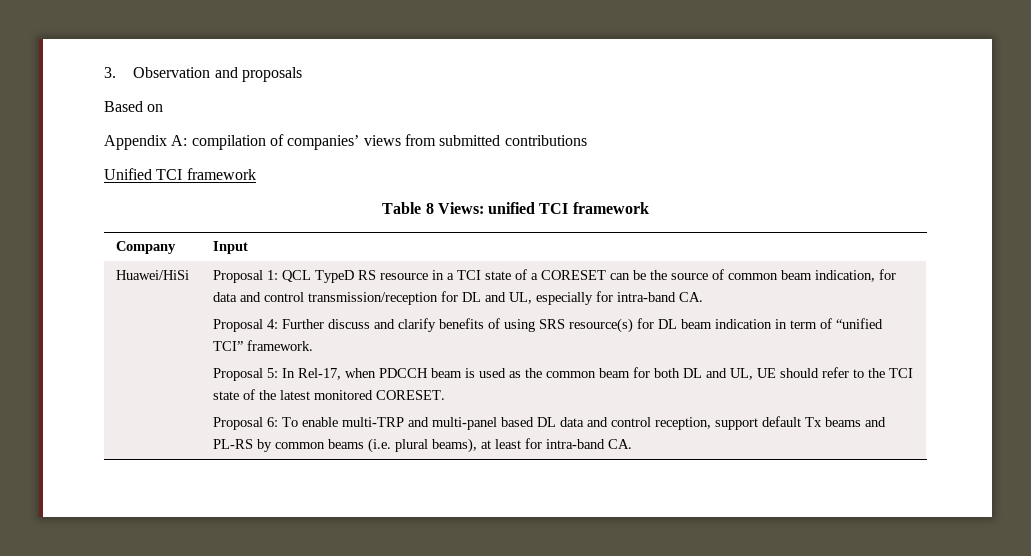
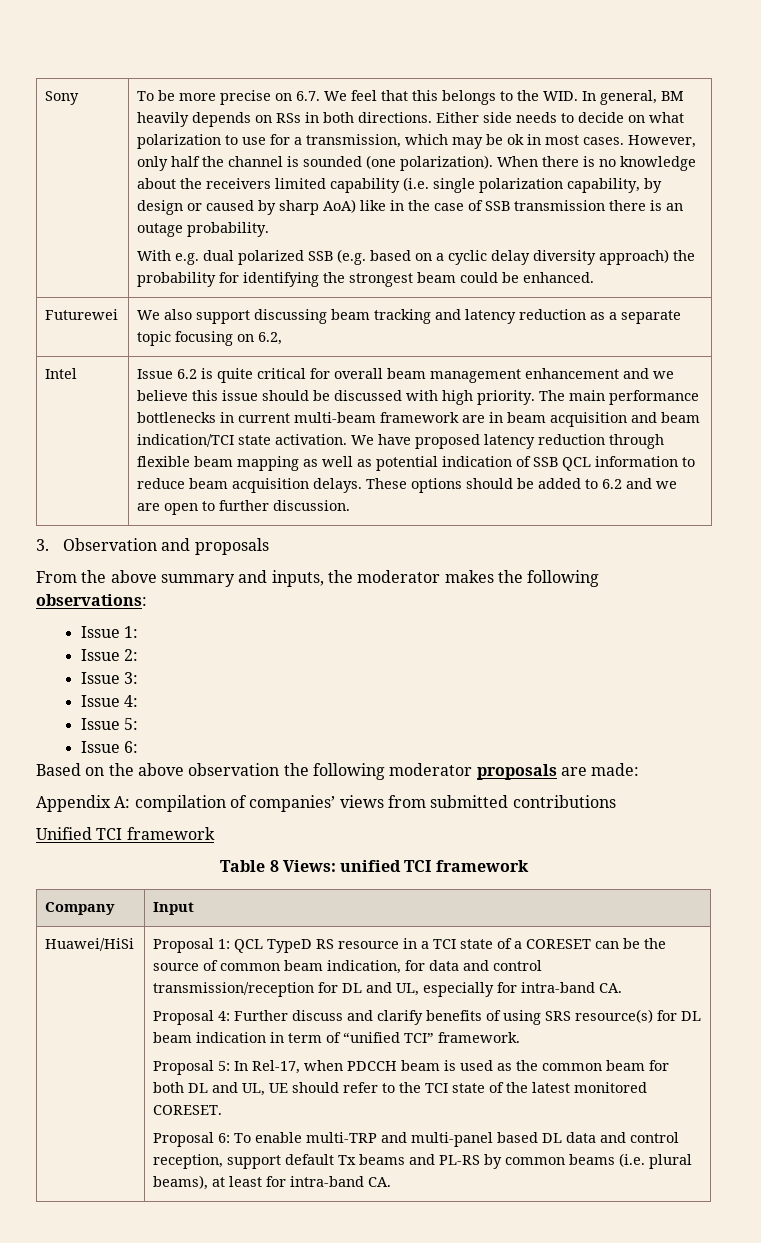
[104,67,303,82] [104,101,164,112] 3. Observation and proposals // Based on -> [45,91,80,105] [137,90,685,105] [137,112,685,127] [137,134,697,149] [137,155,697,171] [137,177,663,193] [137,199,684,215] [137,222,270,237] [137,249,696,265] [137,272,595,287] [45,309,119,320] [137,309,682,324] [137,331,283,346] [45,368,78,379] [137,368,675,383] [137,390,700,405] [137,412,701,427] [137,434,665,449] [137,456,696,471] [137,478,678,493] [137,500,351,515] [36,538,269,555] [36,570,600,587] [36,594,147,606] [80,626,139,638] [80,649,139,661] [80,672,139,684] [80,695,139,707] [80,718,139,730] [80,741,139,753] [36,763,640,780] Sony | To be more precise on 6.7. We feel that this belongs to the WID. In general, BM heavily depends on RSs in both directions. Either side needs to decide on what polarization to use for a transmission, which may be ok in most cases. However, only half the channel is sounded (one polarization). When there is no knowledge about the receivers limited capability (i.e. single polarization capability, by design or caused by sharp AoA) like in the case of SSB transmission there is an outage probability. // With e.g. dual polarized SSB (e.g. based on a cyclic delay diversity approach) the probability for identifying the strongest beam could be enhanced. // Futurewei | We also support discussing beam tracking and latency reduction as a separate topic focusing on 6.2, // Intel | Issue 6.2 is quite critical for overall beam management enhancement and we believe this issue should be discussed with high priority. The main performance bottlenecks in current multi-beam framework are in beam acquisition and beam indication/TCI state activation. We have proposed latency reduction through flexible beam mapping as well as potential indication of SSB QCL information to reduce beam acquisition delays. These options should be added to 6.2 and we are open to further discussion. // 3. Observation and proposals // From the above summary and inputs, the moderator makes the following observations: // Issue 1: // Issue 2: // Issue 3: // Issue 4: // Issue 5: // Issue 6: // Based on the above observation the following moderator proposals are made:

